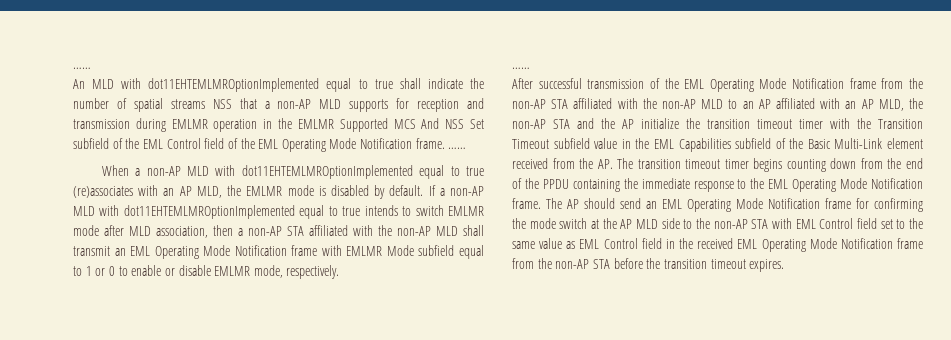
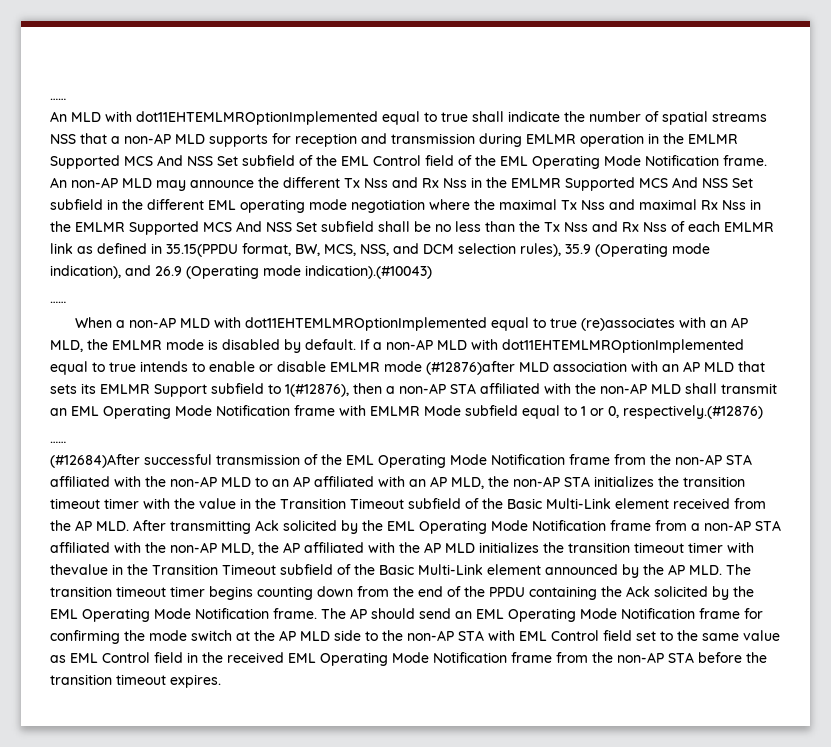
(445, 143) none -> [50,177,753,191] [50,199,761,213] [50,221,774,235] [50,243,710,257] [50,265,432,279] An non-AP MLD may announce the different Tx Nss and Rx Nss in the EMLMR Supported MCS And NSS Set subfield in the different EML operating mode negotiation where the maximal Tx Nss and maximal Rx Nss in the EMLMR Supported MCS And NSS Set subfield shall be no less than the Tx Nss and Rx Nss of each EMLMR link as defined in 35.15(PPDU format, BW, MCS, NSS, and DCM selection rules), 35.9 (Operating mode indication), and 26.9 (Operating mode indication).(#10043) //
[415,205,485,216] [73,225,209,238] switch EMLMR mode after MLD association, -> [209,361,765,375] [50,383,349,397] enable or disable EMLMR mode (#12876)after MLD association with an AP MLD that sets its EMLMR Support subfield to 1(#12876),
[108,265,340,279] [512,67,530,69] [512,78,533,89] 0 to enable or disable EMLMR mode, respectively. // …… // After -> [608,405,763,419] [50,441,66,443] [50,454,140,468] 0, respectively.(#12876) // …… // (#12684)After
[576,118,679,129] and the AP initialize -> [594,476,654,487] initializes
[878,119,923,129] [512,138,590,149] Transition Timeout subfield -> (195, 503) none
[653,138,731,152] EML Capabilities -> [280,498,404,509] Transition Timeout
[597,159,613,169] AP. -> [75,520,781,534] [50,542,754,555] [50,564,722,578] AP MLD. After transmitting Ack solicited by the EML Operating Mode Notification frame from a non-AP STA affiliated with the non-AP MLD, the AP affiliated with the AP MLD initializes the transition timeout timer with thevalue in the Transition Timeout subfield of the Basic Multi-Link element announced by the AP MLD.
[641,178,747,192] immediate response to -> [626,586,729,600] Ack solicited by

